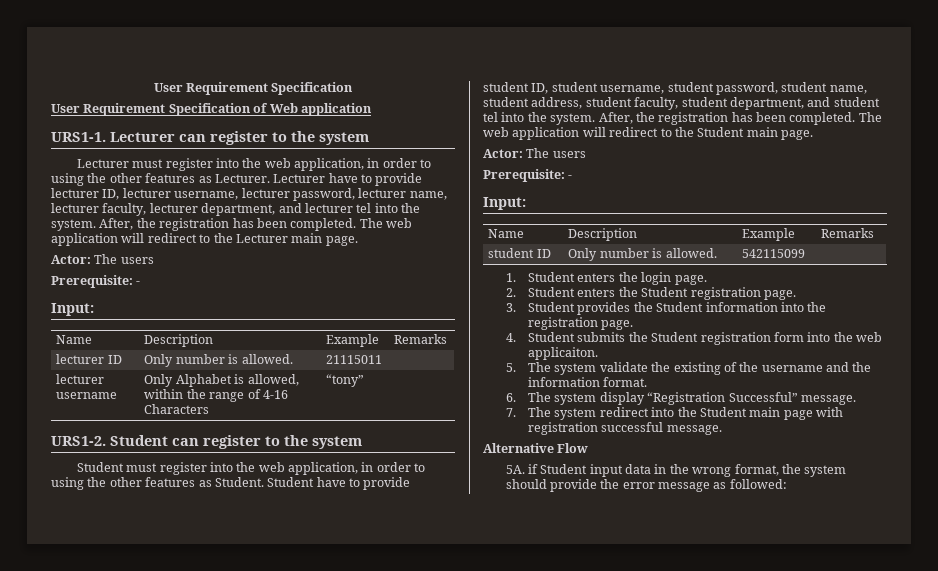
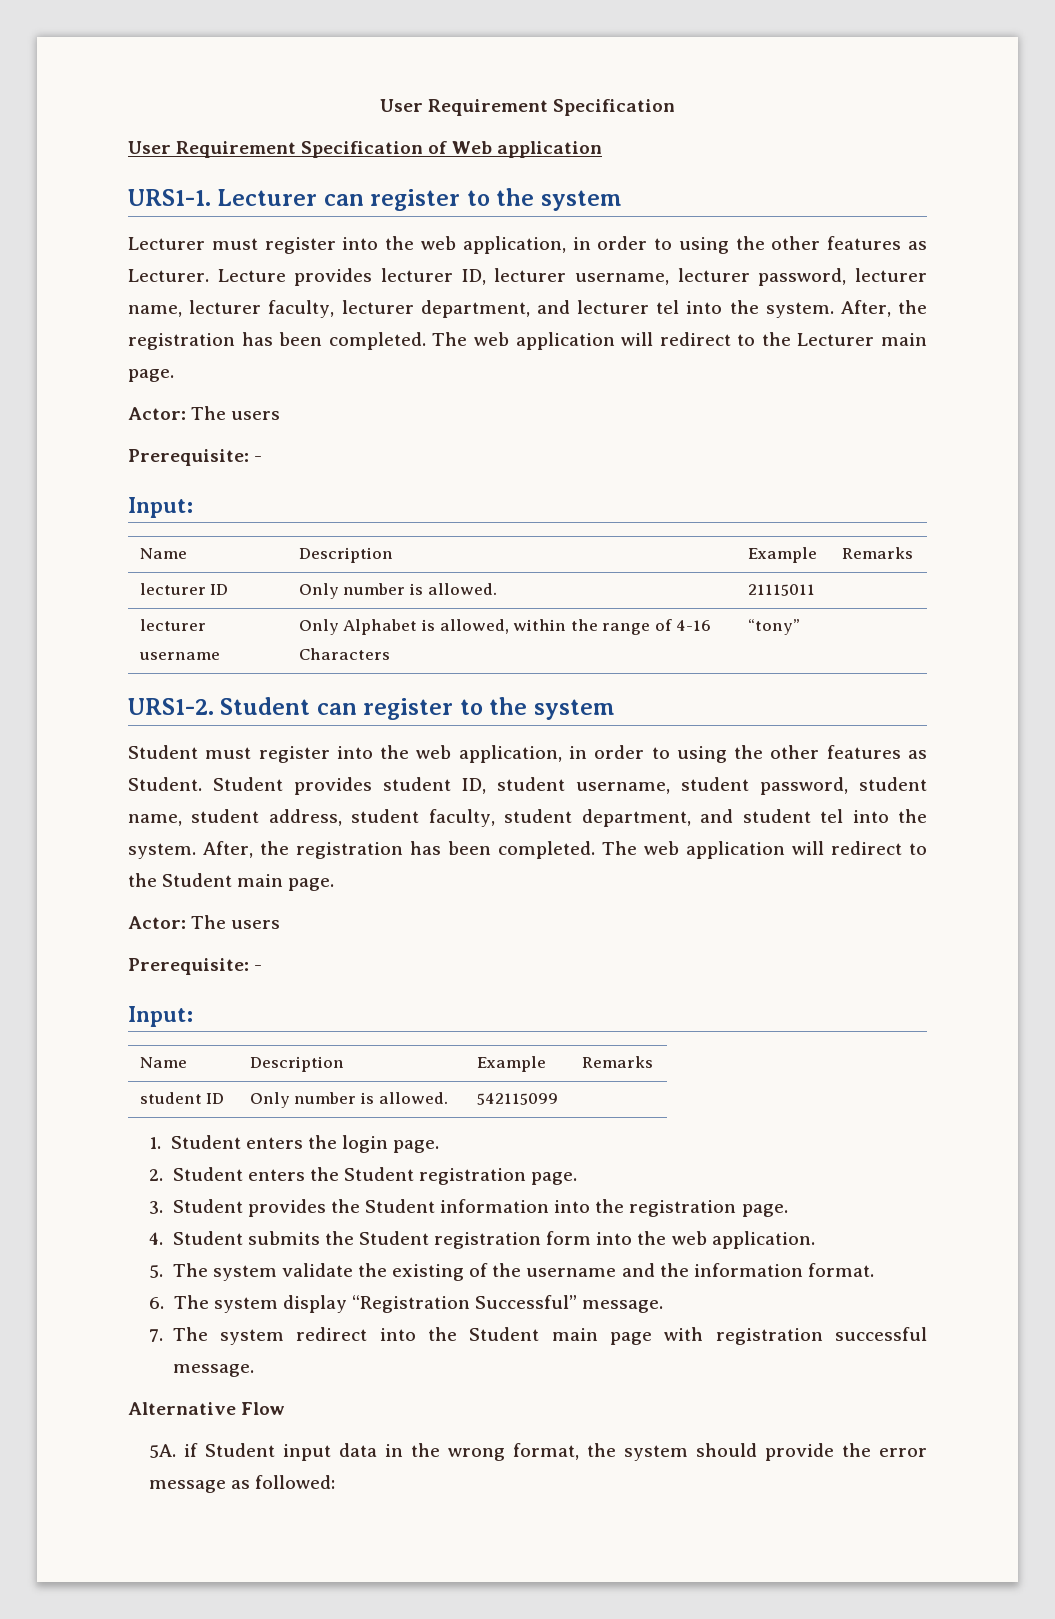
[273,173,423,186] Lecturer have to provide -> [217,268,373,286] Lecture provides
[316,477,411,490] have to provide -> [294,777,372,795] provides
[528,347,599,360] applicaiton. -> [711,1231,815,1249] application.

